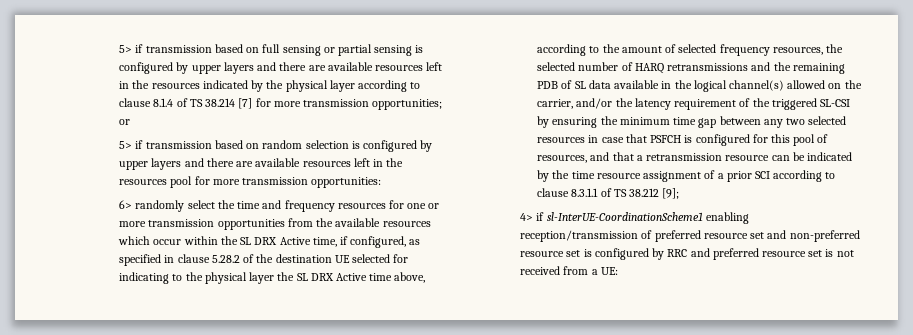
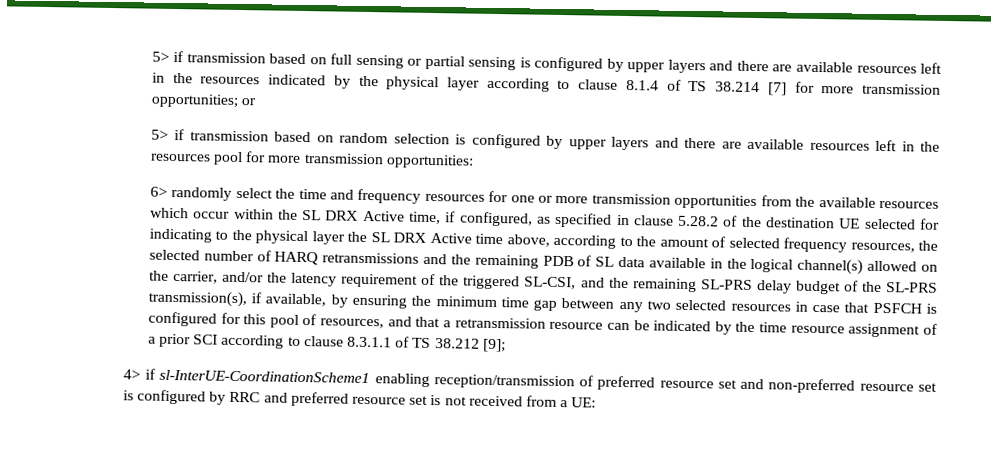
[819,99,850,107] SL-CSI -> [524,276,938,295] [147,290,327,308] SL-CSI, and the remaining SL-PRS delay budget of the SL-PRS transmission(s), if available,

